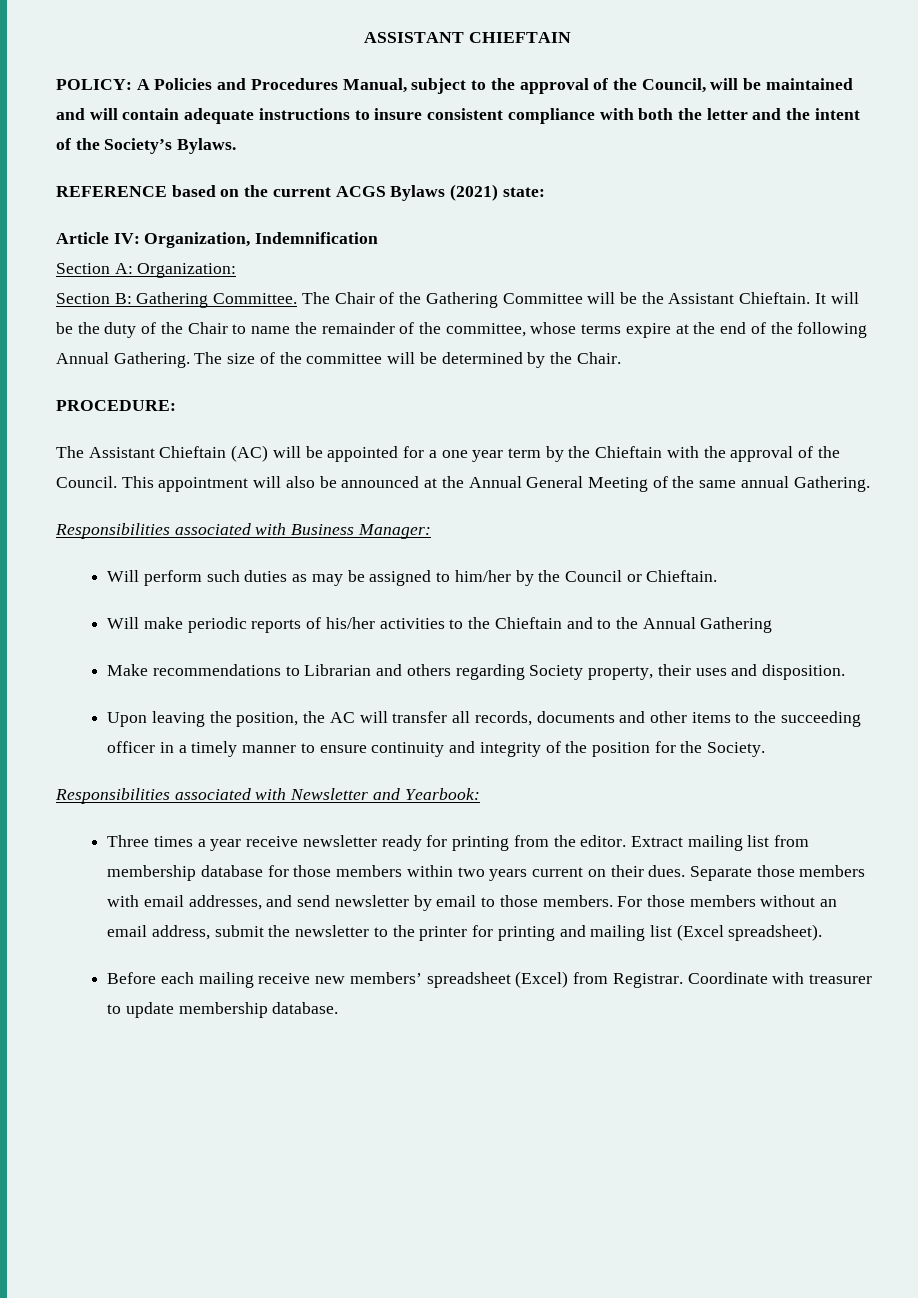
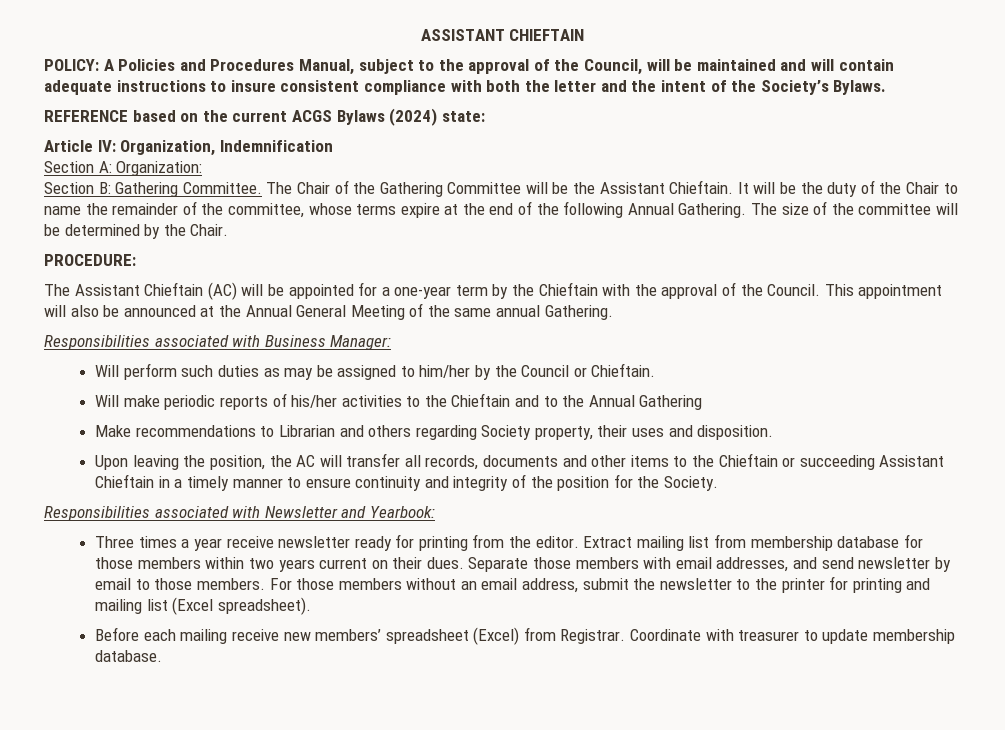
[450,184,499,201] (2021) -> [389,108,438,126] (2024)
[441,450,504,462] one year -> [394,286,452,299] one-year
[780,711,861,727] [107,741,156,753] succeeding officer -> [718,453,945,470] [95,474,155,488] Chieftain or succeeding Assistant Chieftain

